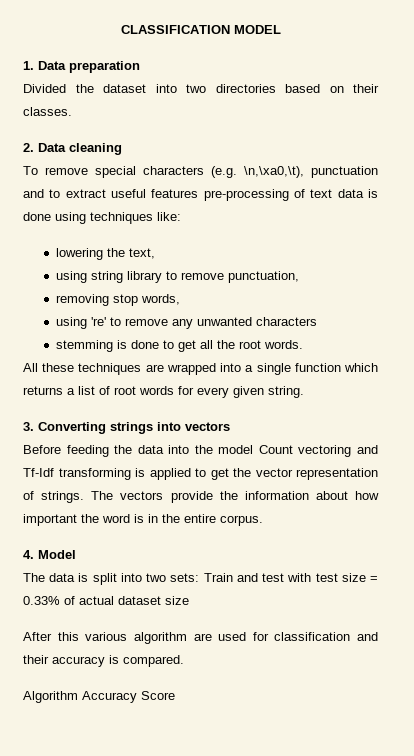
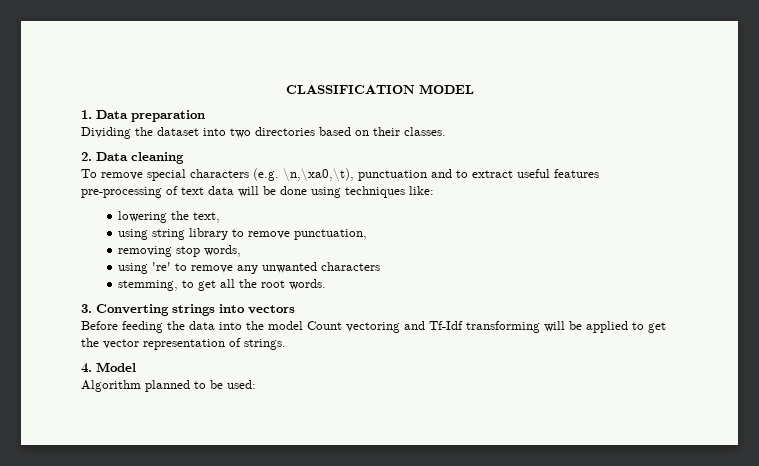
[23,84,66,93] Divided -> [81,127,131,139] Dividing
[367,189,378,198] is -> [238,186,276,197] will be
[55,340,159,352] stemming is done -> [118,280,179,291] stemming,
[23,363,379,375] [23,386,304,398] // All these techniques are wrapped into a single function which returns a list of root words for every given string. -> (327, 284) none
[135,468,145,477] is -> [544,321,582,332] will be
[91,491,379,503] [23,514,263,526] [23,550,76,559] [23,573,378,585] [23,596,189,605] [23,632,378,644] [23,655,184,667] [23,691,175,703] The vectors provide the information about how important the word is in the entire corpus. // 4. Model // The data is split into two sets: Train and test with test size = 0.33% of actual dataset size // After this various algorithm are used for classification and their accuracy is compared. // Algorithm Accuracy Score -> [81,362,136,373] [81,380,256,392] // 4. Model // Algorithm planned to be used:

